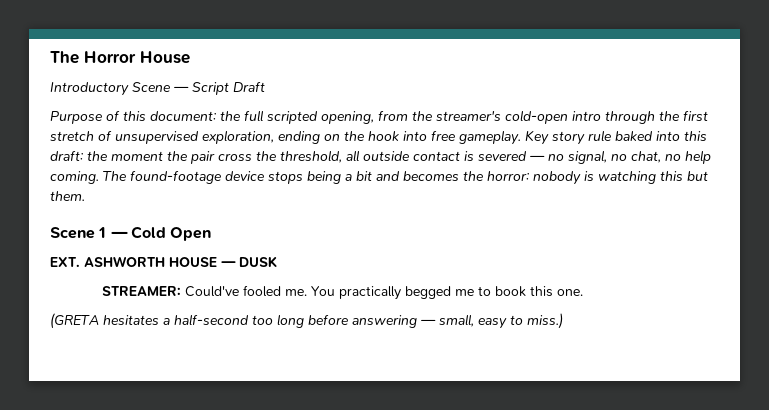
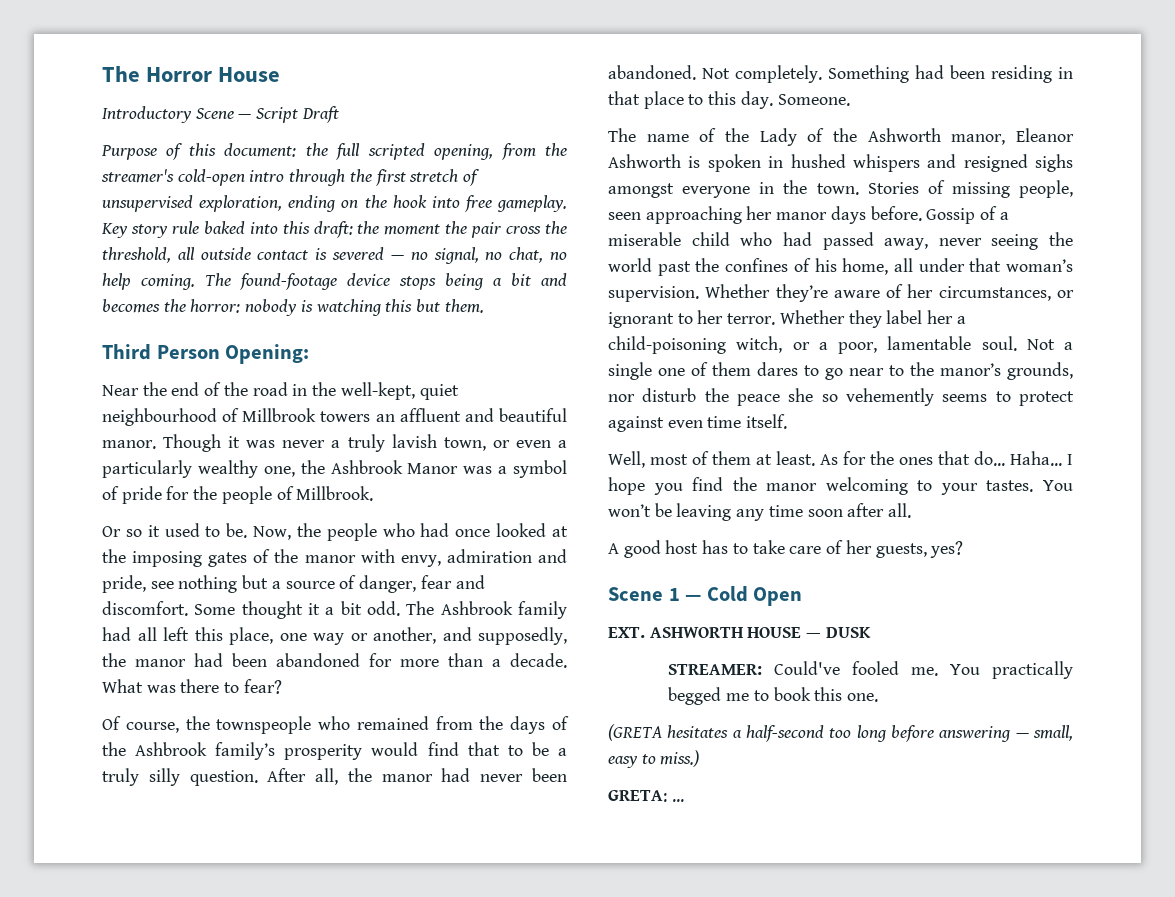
(85, 196) none -> [102,344,310,364] [102,382,459,400] [102,408,568,426] [102,434,567,452] [102,460,567,478] [102,486,374,504] [102,523,568,541] [102,549,567,567] [102,575,485,593] [102,601,567,619] [102,627,567,645] [102,653,567,668] [102,679,282,694] [102,716,569,734] [102,742,567,760] [102,768,567,786] [608,65,1073,83] [608,91,850,109] [608,128,1074,146] [608,154,1073,172] [608,180,1073,198] [608,206,1009,224] [608,232,1073,250] [608,258,1073,276] [608,284,1074,302] [608,310,966,328] [608,336,1073,354] [608,362,1073,380] [608,388,1074,406] [608,414,788,432] [608,451,1073,468] [608,477,1073,495] [608,503,912,521] [608,540,964,558] // Third Person Opening: // Near the end of the road in the well-kept, quiet neighbourhood of Millbrook towers an affluent and beautiful manor. Though it was never a truly lavish town, or even a particularly wealthy one, the Ashbrook Manor was a symbol of pride for the people of Millbrook. // Or so it used to be. Now, the people who had once looked at the imposing gates of the manor with envy, admiration and pride, see nothing but a source of danger, fear and discomfort. Some thought it a bit odd. The Ashbrook family had all left this place, one way or another, and supposedly, the manor had been abandoned for more than a decade. What was there to fear? // Of course, the townspeople who remained from the days of the Ashbrook family’s prosperity would find that to be a truly silly question. After all, the manor had never been abandoned. Not completely. Something had been residing in that place to this day. Someone. // The name of the Lady of the Ashworth manor, Eleanor Ashworth is spoken in hushed whispers and resigned sighs amongst everyone in the town. Stories of missing people, seen approaching her manor days before. Gossip of a miserable child who had passed away, never seeing the world past the confines of his home, all under that woman’s supervision. Whether they’re aware of her circumstances, or ignorant to her terror. Whether they label her a child-poisoning witch, or a poor, lamentable soul. Not a single one of them dares to go near to the manor’s grounds, nor disturb the peace she so vehemently seems to protect against even time itself. // Well, most of them at least. As for the ones that do... Haha... I hope you find the manor welcoming to your tastes. You won’t be leaving any time soon after all. // A good host has to take care of her guests, yes?
(563, 321) none -> [608,790,684,802] // GRETA: ...

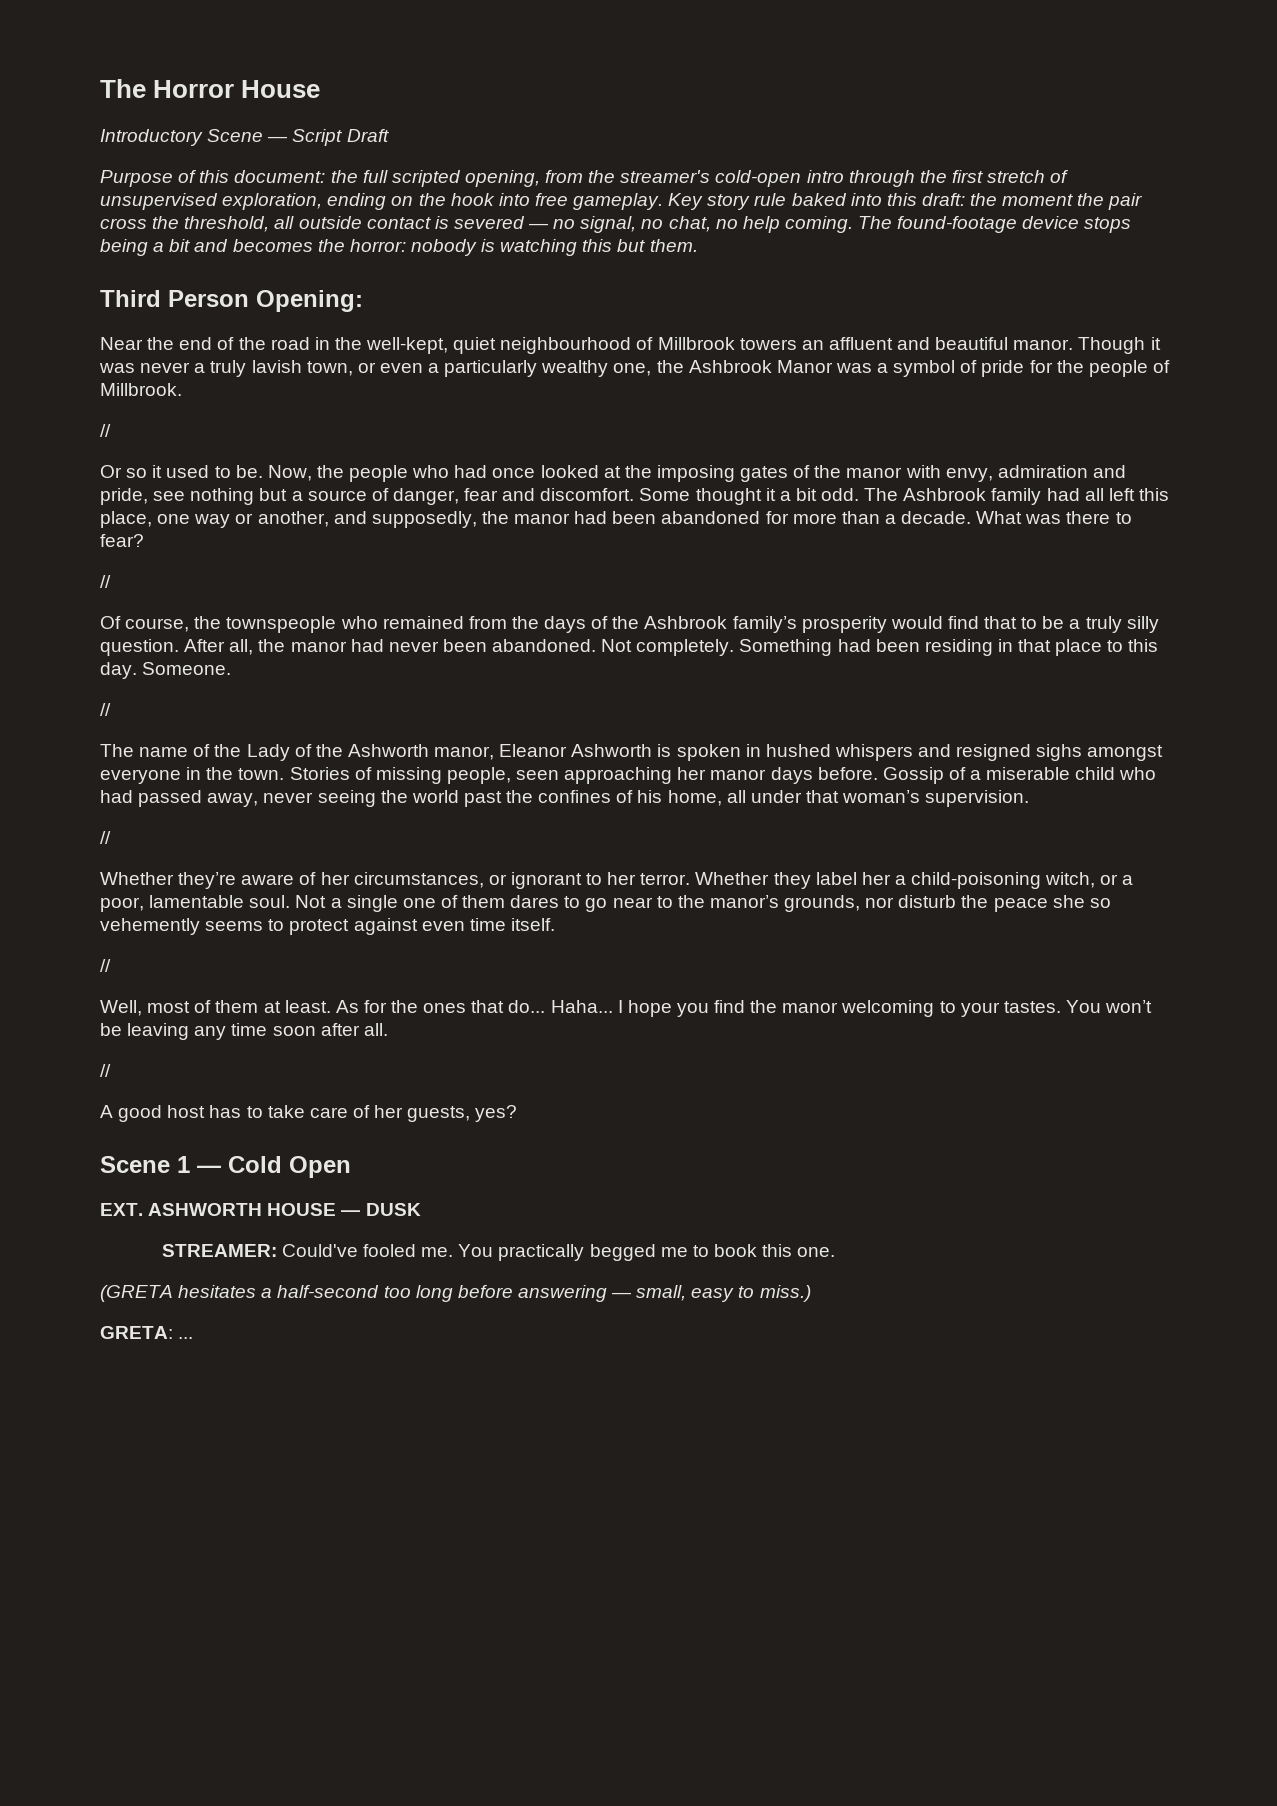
(374, 493) none -> [100,424,111,437] // //
(282, 686) none -> [100,575,111,588] // //
(850, 100) none -> [100,703,111,716] // //
(699, 294) none -> [100,831,111,844] // // //
(788, 421) none -> [100,959,111,972] // //
(912, 510) none -> [100,1064,111,1077] // //

